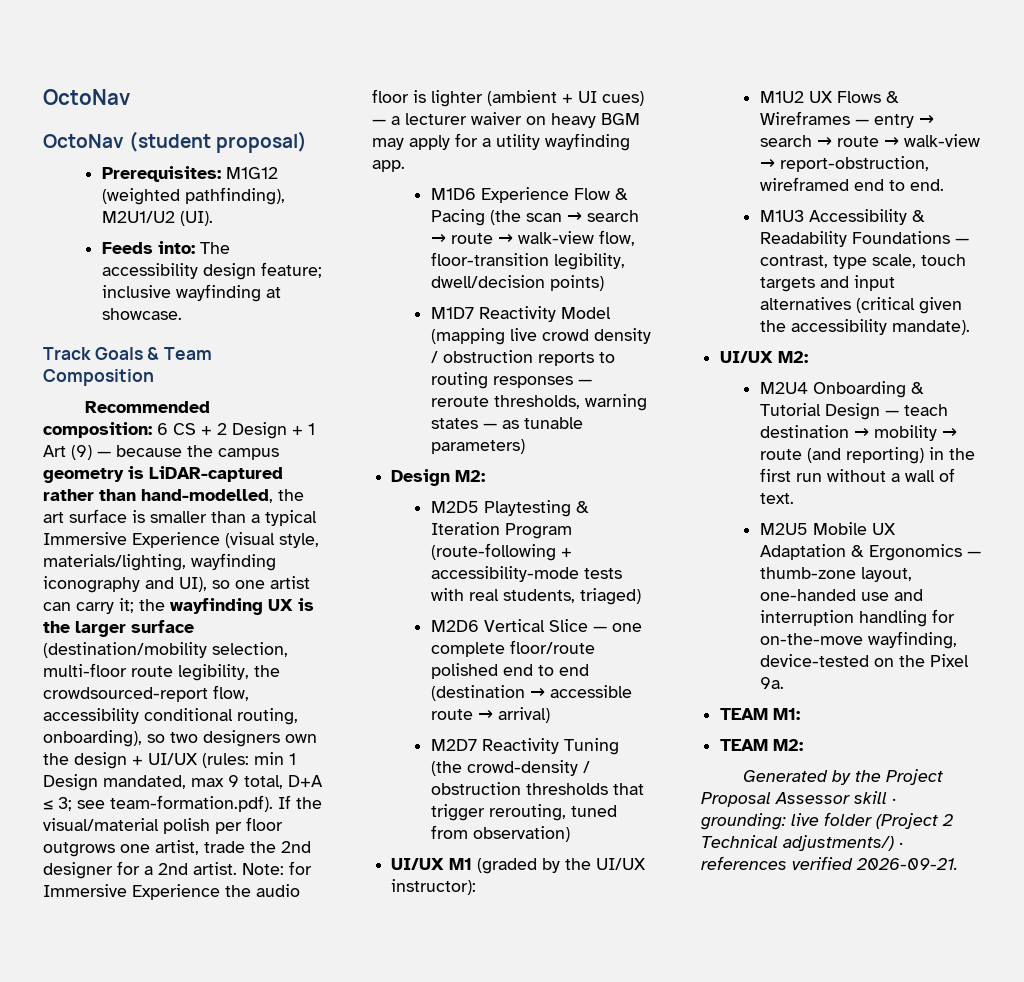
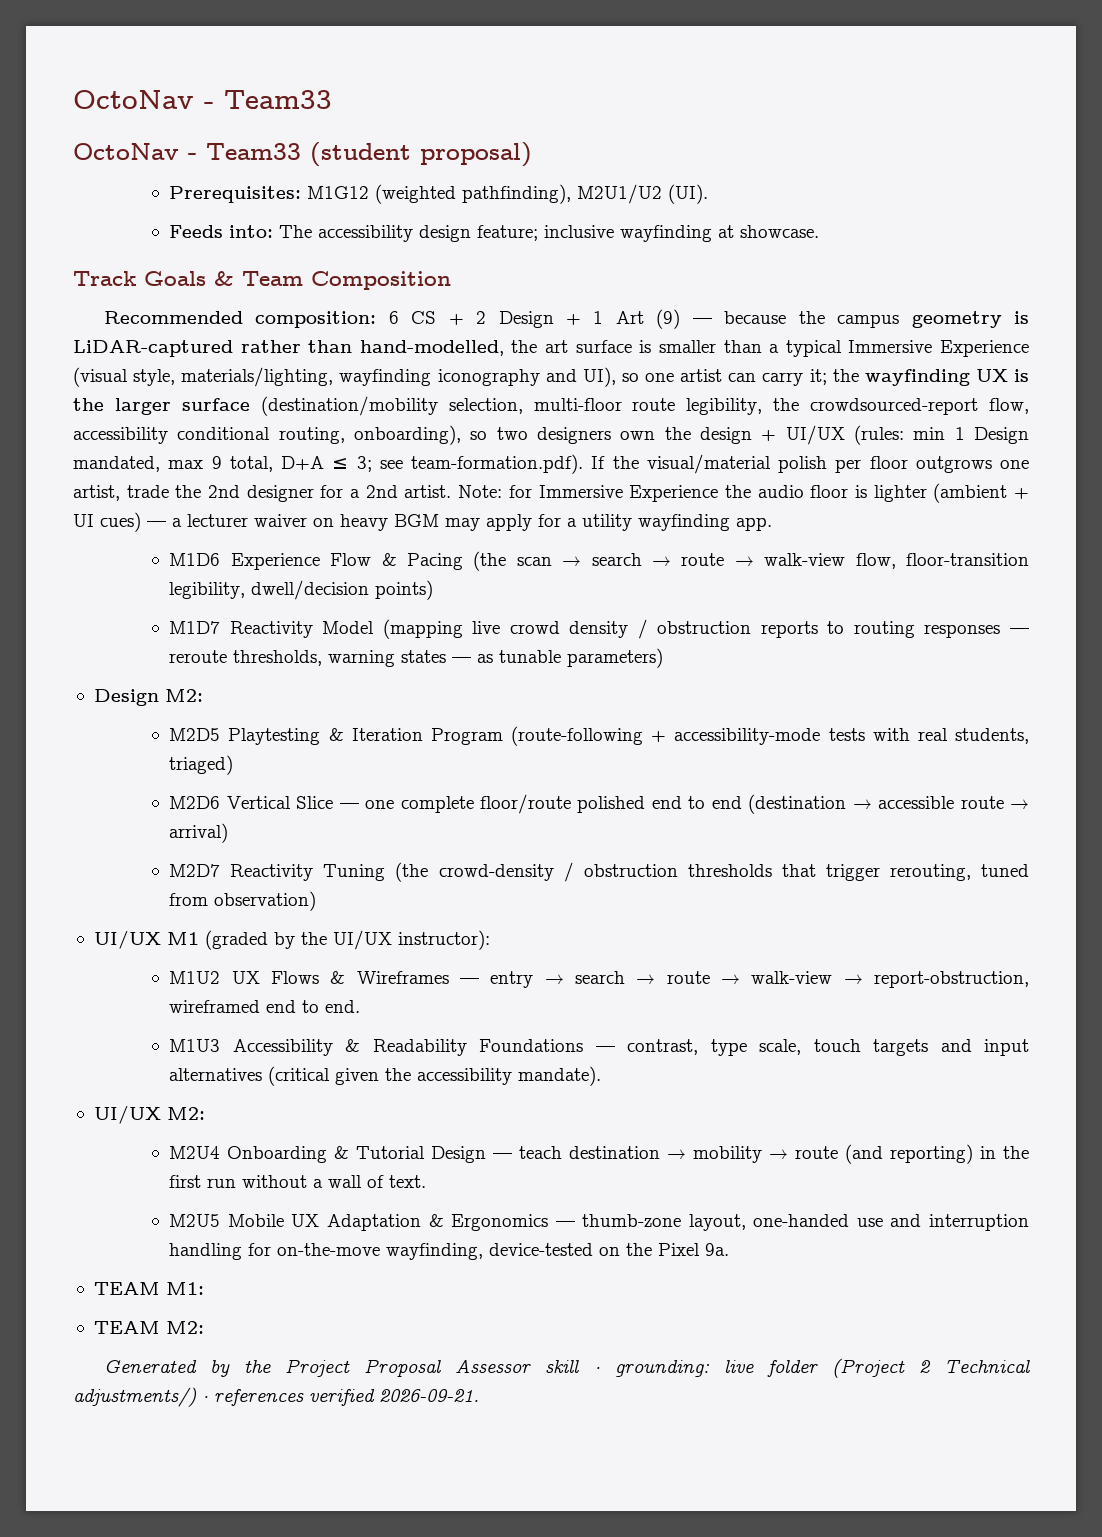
[43,89,130,105] [43,134,124,148] OctoNav // OctoNav -> [73,90,332,109] [73,143,301,160] OctoNav - Team33 // OctoNav - Team33

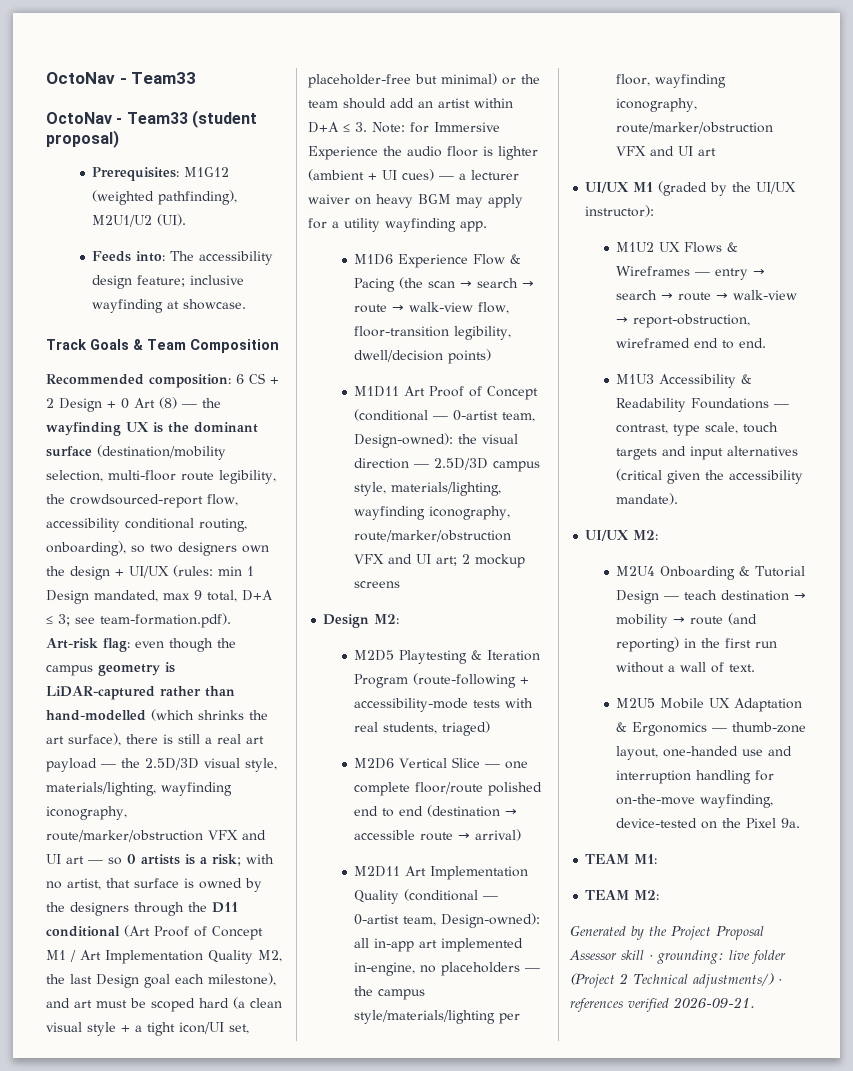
[593,309,1029,329] [73,340,1030,357] [73,367,827,387] 1 Art (9) — because the campus geometry is LiDAR-captured rather than hand-modelled, the art surface is smaller than a typical Immersive Experience (visual style, materials/lighting, wayfinding iconography and UI), so one artist can carry it; -> [121,397,197,409] 0 Art (8) —
[114,398,171,415] larger -> [194,422,258,433] dominant
[591,454,1029,474] [73,485,452,502] If the visual/material polish per floor outgrows one artist, trade the 2nd designer for a 2nd artist. -> [46,638,236,652] [46,662,175,676] [46,686,235,700] [46,709,268,721] [46,733,264,746] [46,758,277,772] [46,782,232,796] [46,806,127,820] [46,830,266,842] [46,854,274,866] [46,878,262,892] [46,902,238,916] [46,925,263,940] [46,950,282,964] [46,973,276,988] [46,997,282,1012] [46,1022,249,1036] [308,73,540,88] [308,98,513,109] [308,122,367,133] Art-risk flag: even though the campus geometry is LiDAR-captured rather than hand-modelled (which shrinks the art surface), there is still a real art payload — the 2.5D/3D visual style, materials/lighting, wayfinding iconography, route/marker/obstruction VFX and UI art — so 0 artists is a risk; with no artist, that surface is owned by the designers through the D11 conditional (Art Proof of Concept M1 / Art Implementation Quality M2, the last Design goal each milestone), and art must be scoped hard (a clean visual style + a tight icon/UI set, placeholder-free but minimal) or the team should add an artist within D+A ≤ 3.
[169,619,1029,639] [169,648,664,668] M1D7 Reactivity Model (mapping live crowd density / obstruction reports to routing responses — reroute thresholds, warning states — as tunable parameters) -> [354,386,539,400] [354,409,536,422] [354,433,519,448] [354,458,541,472] [354,482,502,496] [354,506,511,520] [354,530,512,542] [354,554,526,568] [354,581,401,588] M1D11 Art Proof of Concept (conditional — 0-artist team, Design-owned): the visual direction — 2.5D/3D campus style, materials/lighting, wayfinding iconography, route/marker/obstruction VFX and UI art; 2 mockup screens
[169,862,1029,882] [169,891,317,911] M2D7 Reactivity Tuning (the crowd-density / obstruction thresholds that trigger rerouting, tuned from observation) -> [354,866,529,880] [354,889,499,904] [354,913,541,928] [354,938,524,952] [354,962,541,976] [354,986,426,1000] [354,1010,521,1024] [616,74,727,88] [616,98,698,112] [616,122,774,134] [616,146,717,156] M2D11 Art Implementation Quality (conditional — 0-artist team, Design-owned): all in-app art implemented in-engine, no placeholders — the campus style/materials/lighting per floor, wayfinding iconography, route/marker/obstruction VFX and UI art

